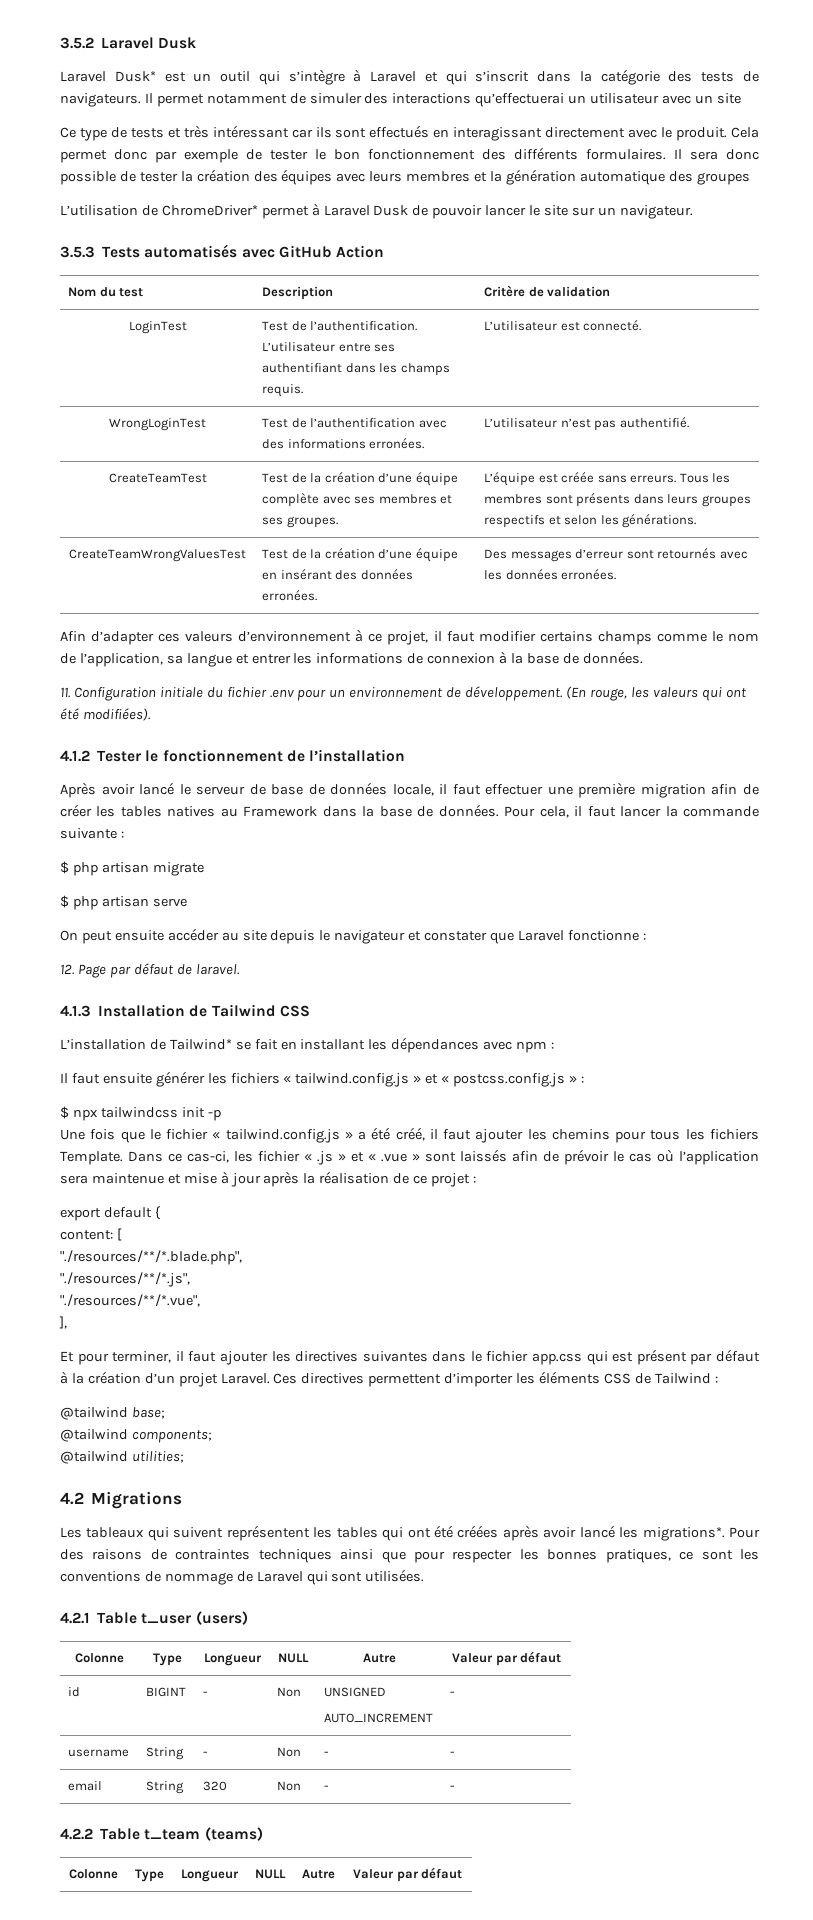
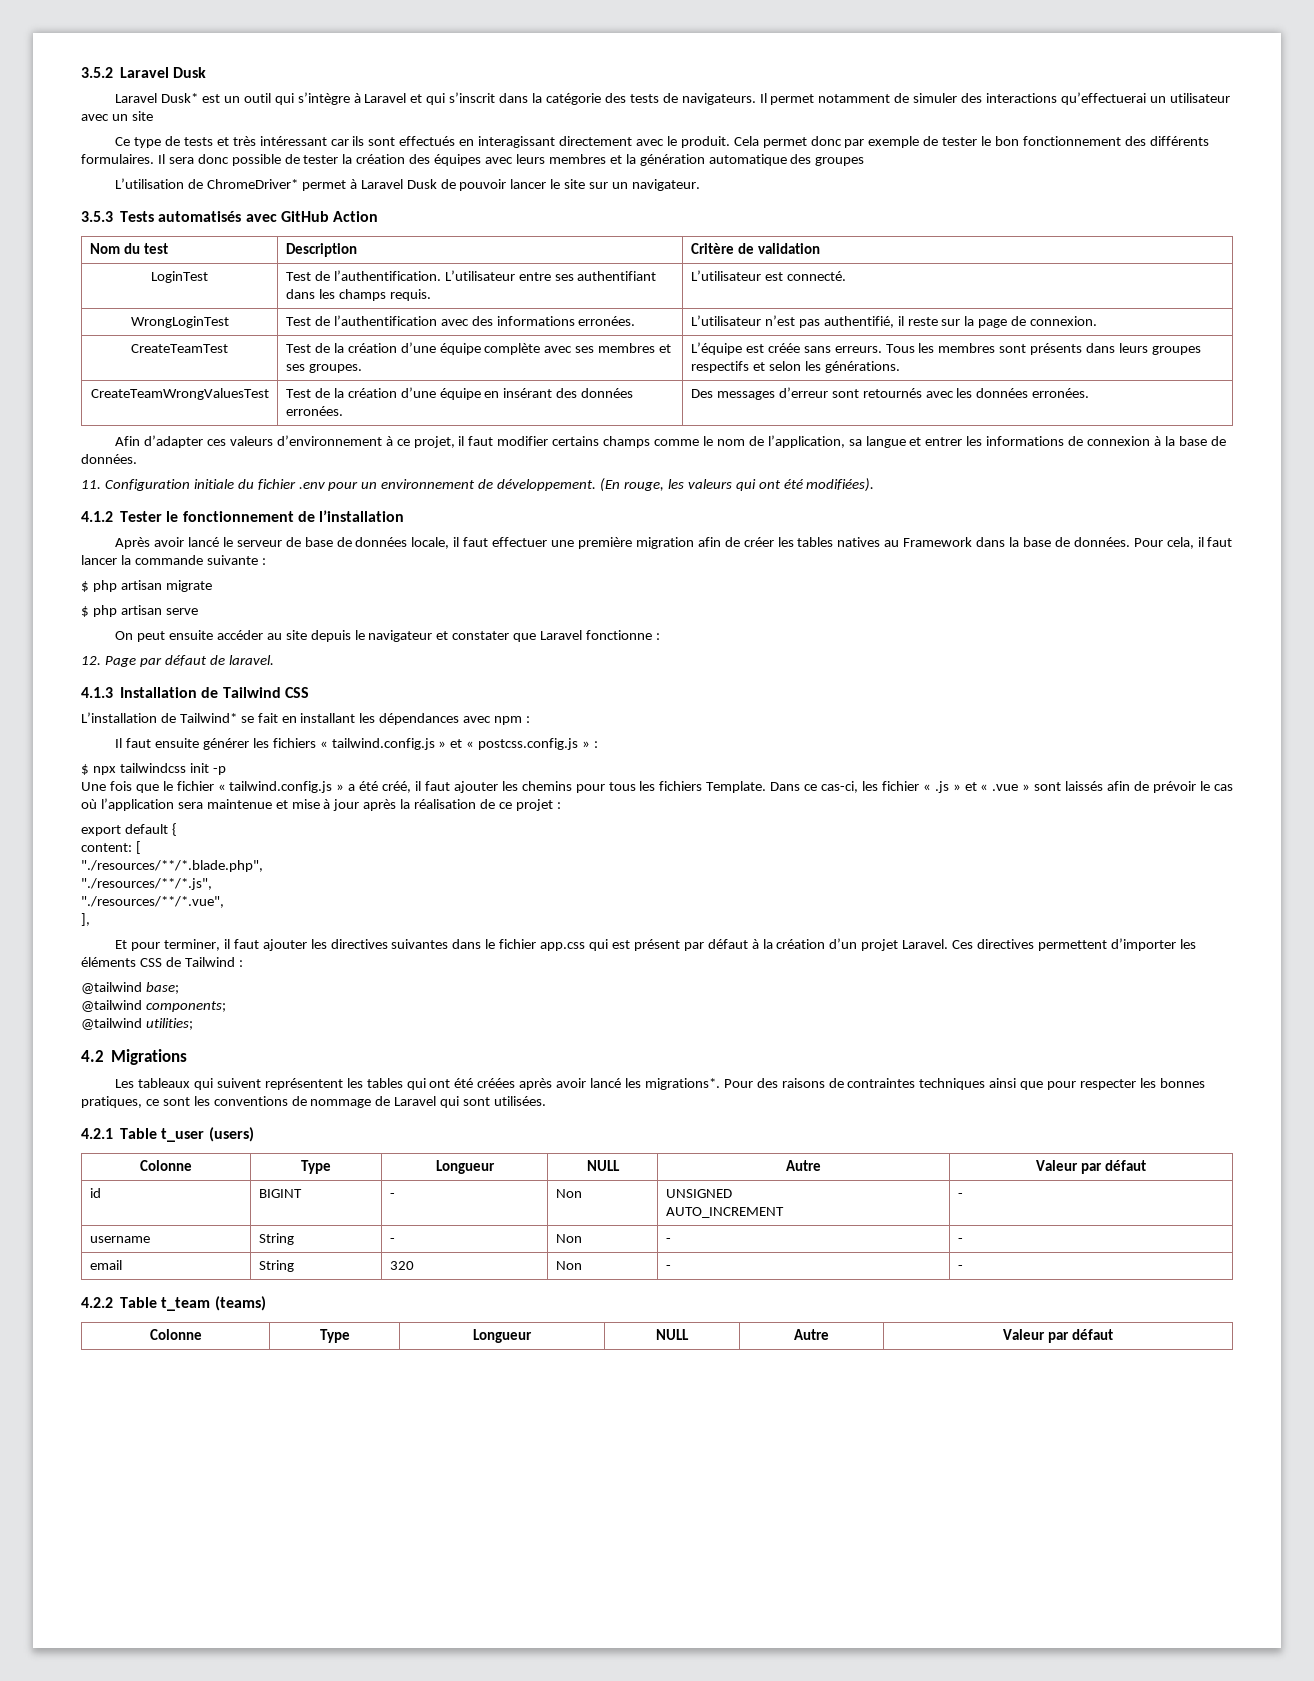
[619,417,689,428] authentifié. -> [823,316,1098,328] authentifié, il reste sur la page de connexion.

